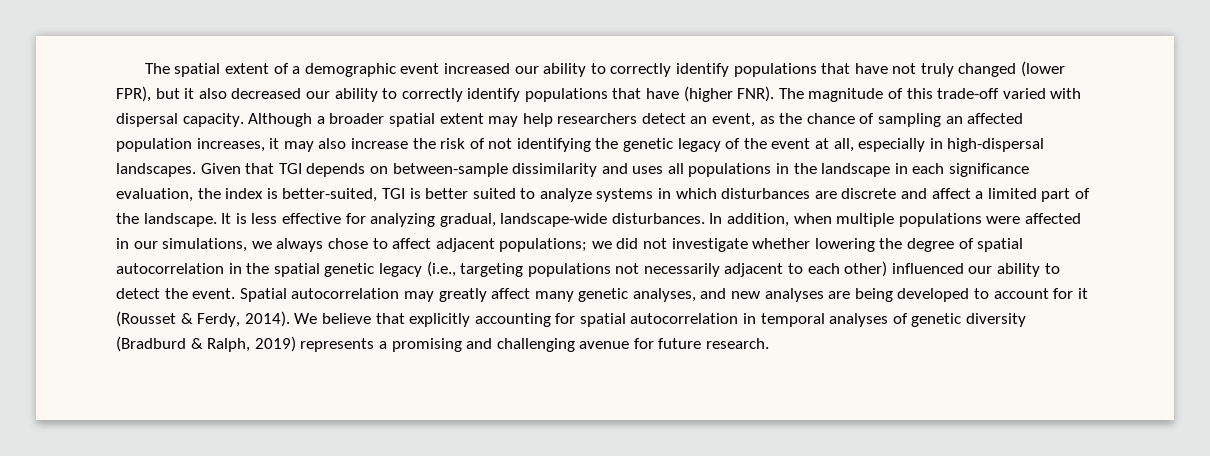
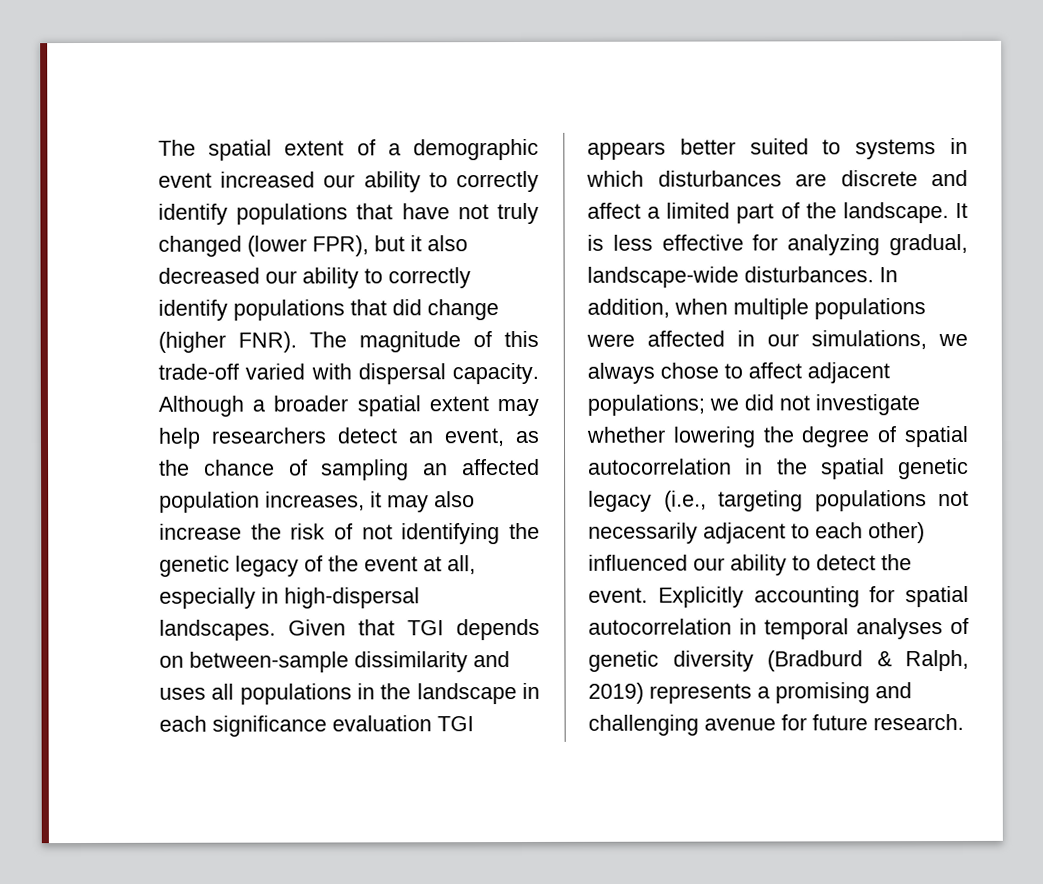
[646,88,680,99] have -> [392,299,499,321] did change
[116,188,421,202] evaluation, the index is better-suited, TGI is -> [332,715,474,732] [587,141,666,160] evaluation TGI appears
[539,188,592,202] analyze -> (842, 147) none
[239,288,1088,302] [116,311,471,327] Spatial autocorrelation may greatly affect many genetic analyses, and new analyses are being developed to account for it (Rousset & Ferdy, 2014). We believe that explicitly -> [657,586,744,608] Explicitly

